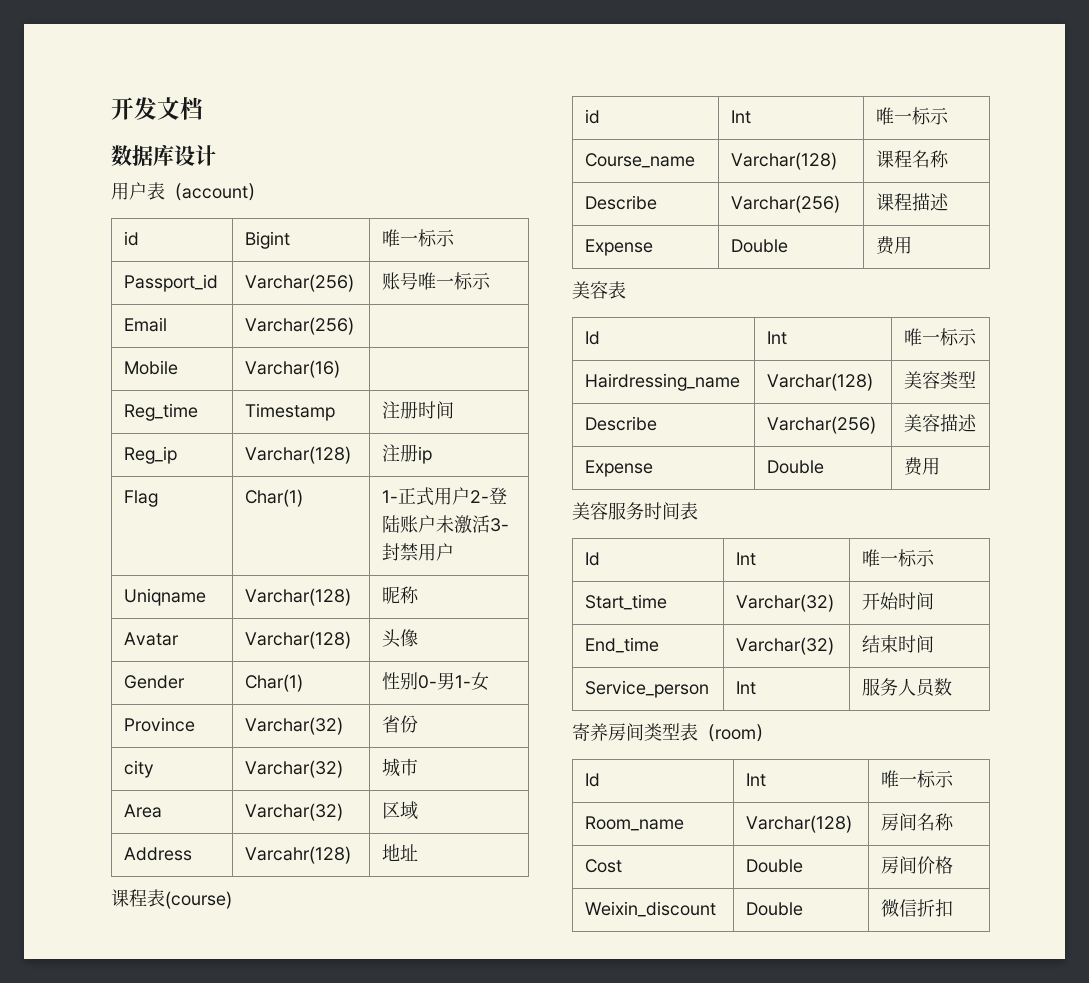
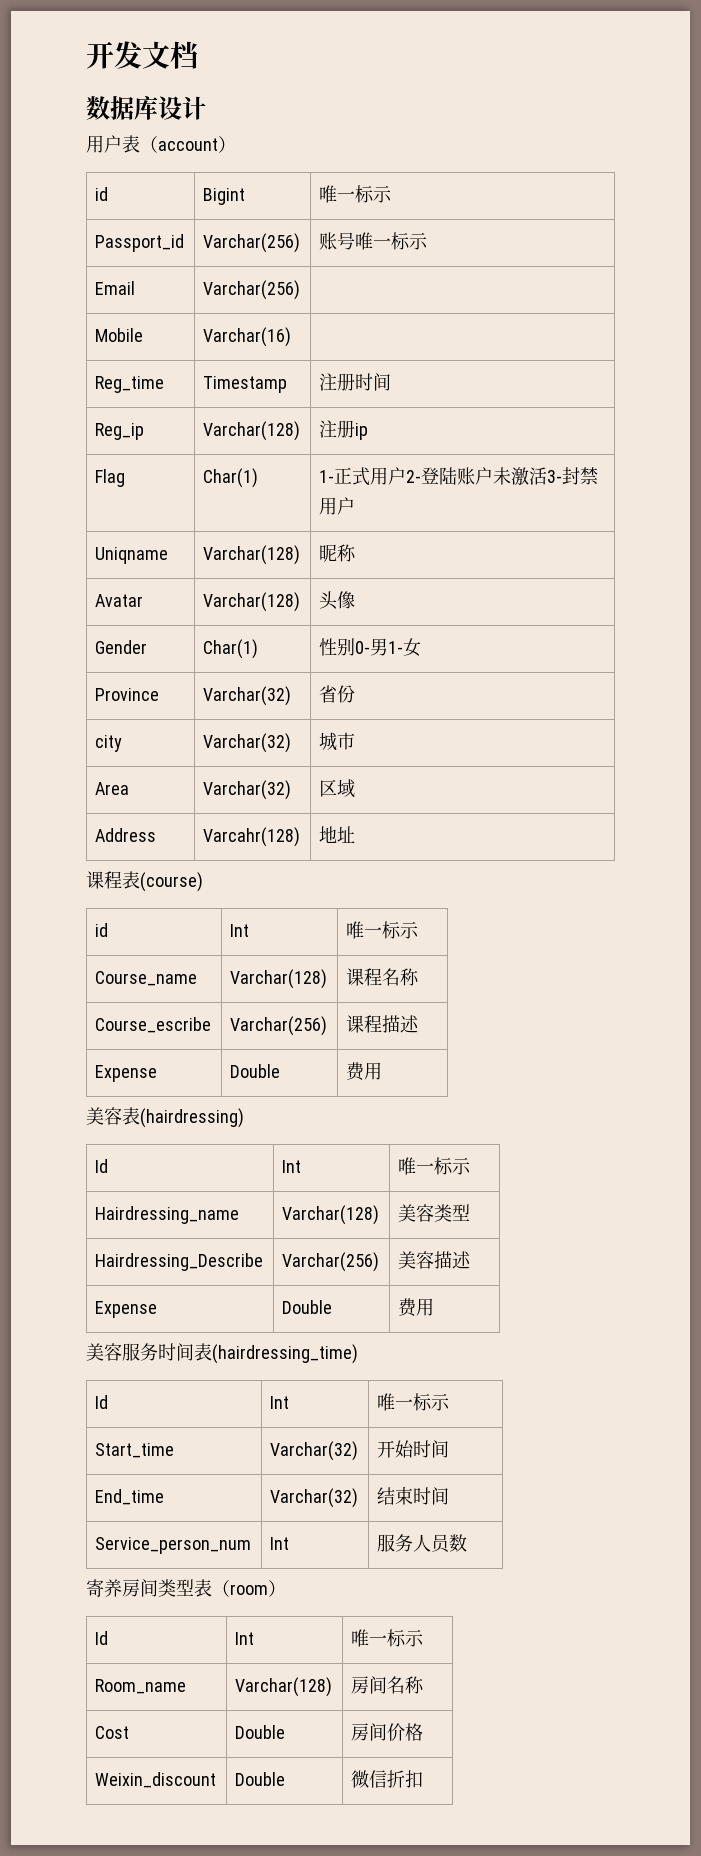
[585,195,658,210] Describe -> [95,1017,212,1033] Course_escribe
(626, 290) none -> [140,1108,244,1128] (hairdressing)
[585,416,658,431] Describe -> [95,1253,264,1271] Hairdressing_Describe
(698, 511) none -> [212,1344,358,1364] (hairdressing_time)
[585,680,710,698] Service_person -> [95,1537,252,1554] Service_person_num

